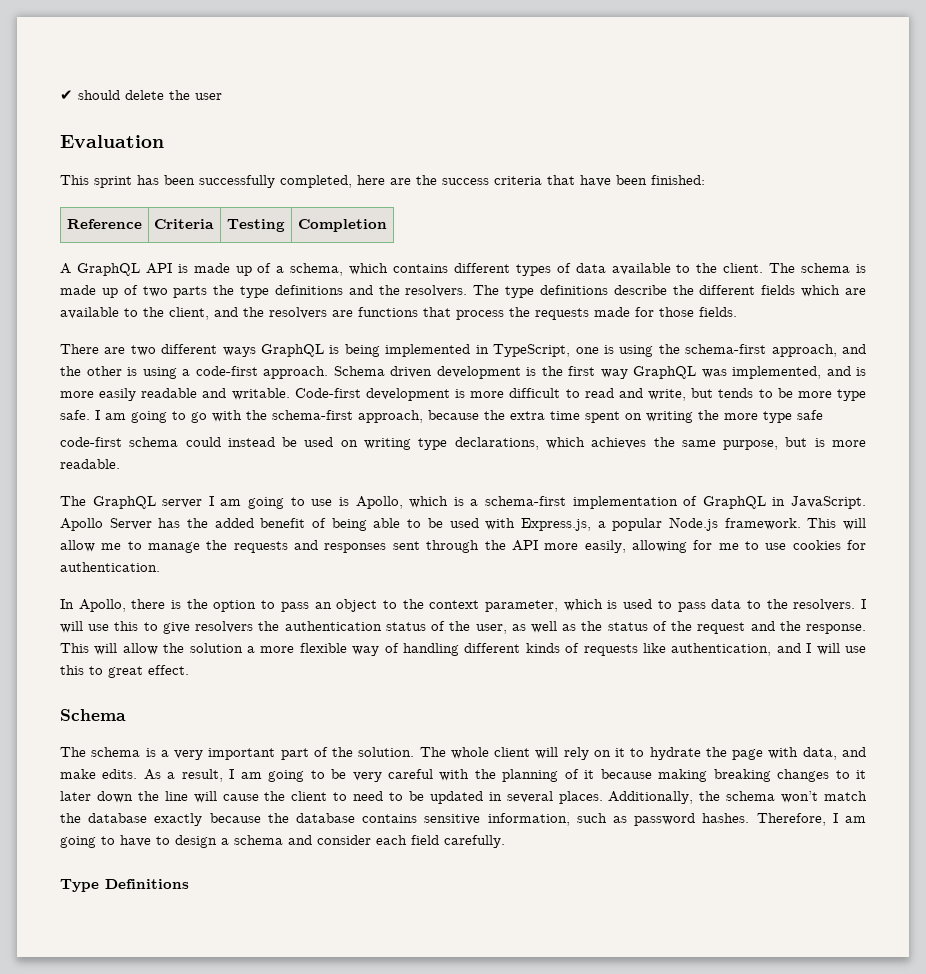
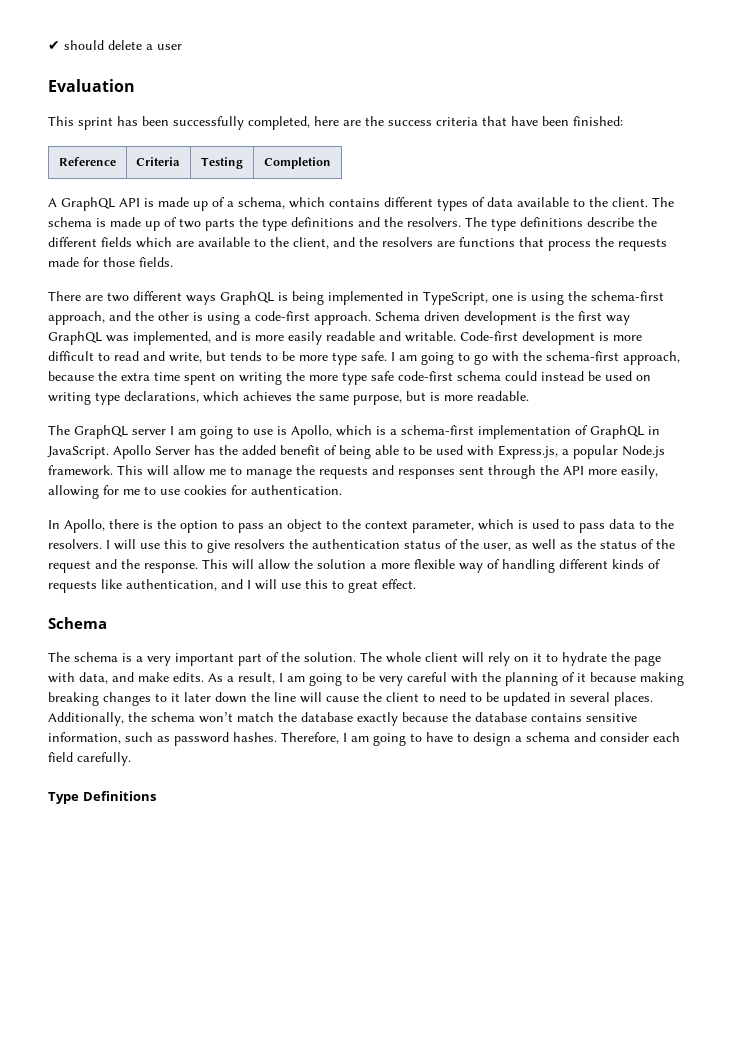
[169,90,190,100] the -> [146,44,153,50] a
(823, 415) // -> (394, 376) none

